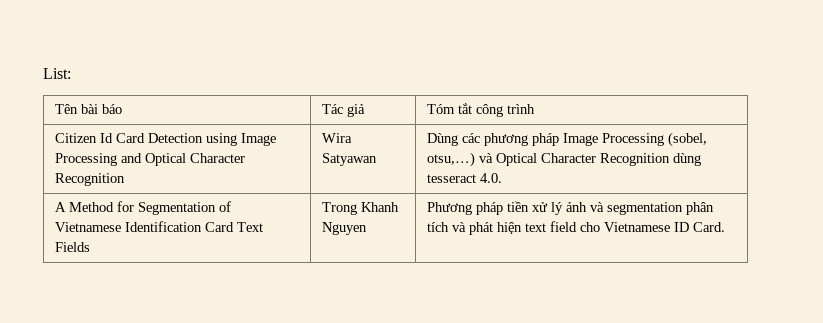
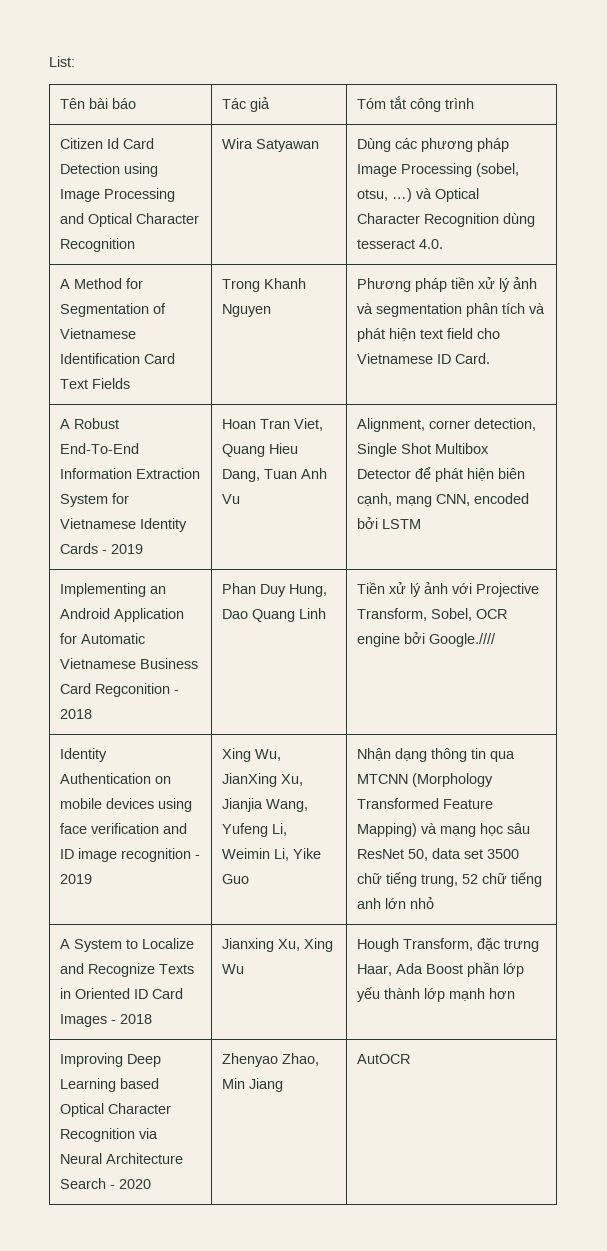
[427,152,476,167] otsu,…) -> [357,188,413,202] otsu, …)
(726, 227) none -> [60,418,120,429] [60,443,140,454] [60,468,201,479] [60,493,130,507] [60,518,188,532] [60,543,144,554] [222,418,324,431] [222,443,299,457] [222,468,328,482] [222,494,241,504] [357,418,537,432] [357,443,490,457] [357,467,526,482] [357,493,530,507] [357,517,422,529] [60,583,167,597] [60,608,185,622] [60,633,146,644] [60,658,199,669] [60,683,180,697] [60,709,93,719] [222,583,328,597] [222,608,327,622] [357,582,540,597] [357,608,508,621] [357,632,497,647] [60,748,108,762] [60,773,172,784] [60,798,193,812] [60,823,188,834] [60,848,201,862] [60,874,93,884] [222,748,282,762] [222,773,304,787] [222,798,309,812] [222,823,288,837] [222,848,322,861] [222,874,250,884] [357,748,516,762] [357,773,494,787] [357,798,494,809] [357,823,531,837] [357,848,520,861] [357,872,543,887] [357,897,435,909] [60,938,195,952] [60,963,195,977] [60,988,184,999] [60,1014,153,1027] [222,938,334,952] [222,964,245,974] [357,937,540,952] [357,962,525,977] [357,987,516,1002] [60,1053,162,1067] [60,1078,160,1092] [60,1103,172,1117] [60,1128,159,1142] [60,1153,184,1164] [60,1178,152,1189] [222,1053,320,1067] [222,1078,284,1092] [357,1054,411,1064] // A Robust End-To-End Information Extraction System for Vietnamese Identity Cards - 2019 | Hoan Tran Viet, Quang Hieu Dang, Tuan Anh Vu | Alignment, corner detection, Single Shot Multibox Detector để phát hiện biên cạnh, mạng CNN, encoded bởi LSTM // Implementing an Android Application for Automatic Vietnamese Business Card Regconition - 2018 | Phan Duy Hung, Dao Quang Linh | Tiền xử lý ảnh với Projective Transform, Sobel, OCR engine bởi Google.//// // Identity Authentication on mobile devices using face verification and ID image recognition - 2019 | Xing Wu, JianXing Xu, Jianjia Wang, Yufeng Li, Weimin Li, Yike Guo | Nhận dạng thông tin qua MTCNN (Morphology Transformed Feature Mapping) và mạng học sâu ResNet 50, data set 3500 chữ tiếng trung, 52 chữ tiếng anh lớn nhỏ // A System to Localize and Recognize Texts in Oriented ID Card Images - 2018 | Jianxing Xu, Xing Wu | Hough Transform, đặc trưng Haar, Ada Boost phần lớp yếu thành lớp mạnh hơn // Improving Deep Learning based Optical Character Recognition via Neural Architecture Search - 2020 | Zhenyao Zhao, Min Jiang | AutOCR

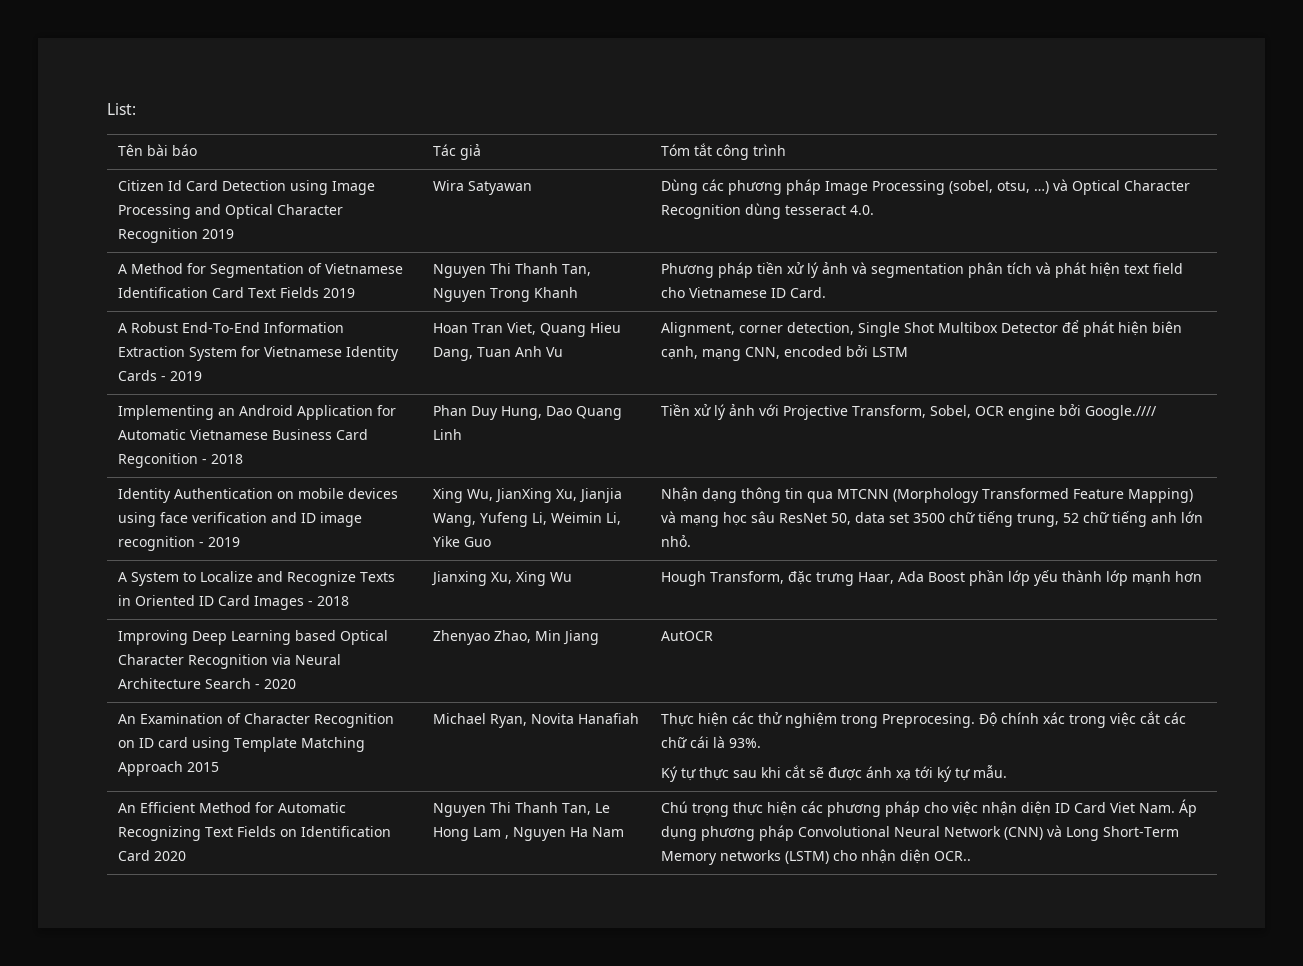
(136, 245) none -> [202,229,235,239] 2019
(131, 383) | -> [323,288,356,298] [433,263,592,278] [433,288,487,302] 2019 | Nguyen Thi Thanh Tan, Nguyen
[222,304,272,317] Nguyen -> (579, 292) none
[410,897,435,909] nhỏ -> [661,535,692,547] nhỏ.
(411, 1059) none -> [118,713,395,728] [118,737,366,752] [118,761,220,776] [433,713,640,728] [661,711,1187,728] [661,736,762,748] [661,765,1008,782] [118,802,347,813] [118,826,392,841] [118,850,187,861] [433,802,611,817] [433,827,625,841] [661,799,1198,817] [661,825,1180,841] [661,849,972,865] // An Examination of Character Recognition on ID card using Template Matching Approach 2015 | Michael Ryan, Novita Hanafiah | Thực hiện các thử nghiệm trong Preprocesing. Độ chính xác trong việc cắt các chữ cái là 93%. // Ký tự thực sau khi cắt sẽ được ánh xạ tới ký tự mẫu. // An Efficient Method for Automatic Recognizing Text Fields on Identification Card 2020 | Nguyen Thi Thanh Tan, Le Hong Lam , Nguyen Ha Nam | Chú trọng thực hiện các phương pháp cho việc nhận diện ID Card Viet Nam. Áp dụng phương pháp Convolutional Neural Network (CNN) và Long Short-Term Memory networks (LSTM) cho nhận diện OCR..

